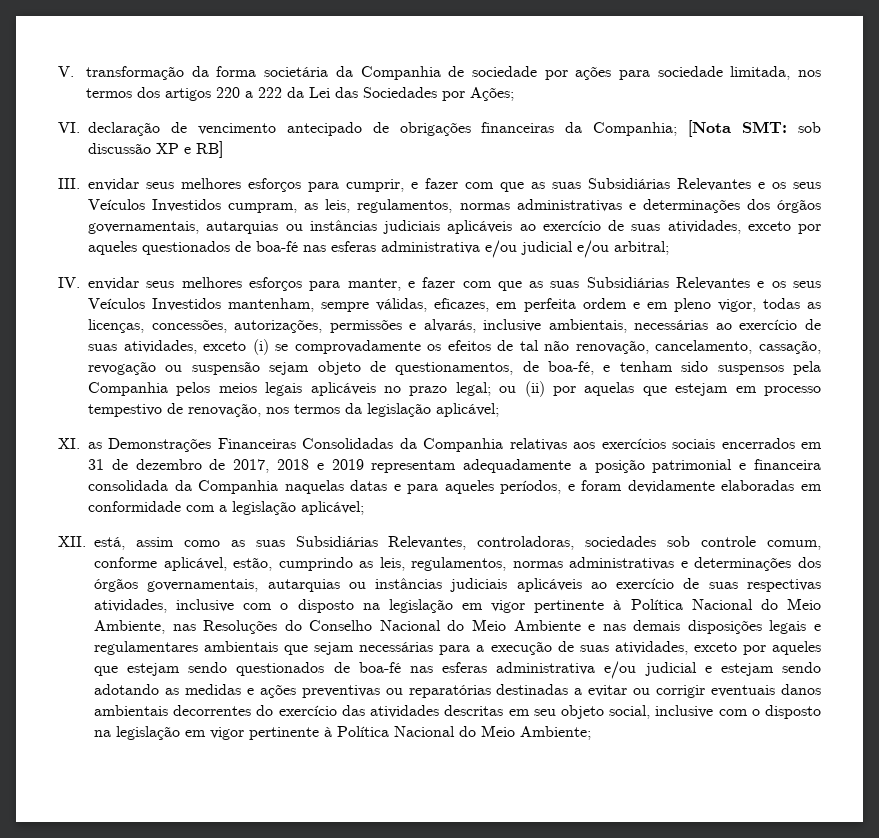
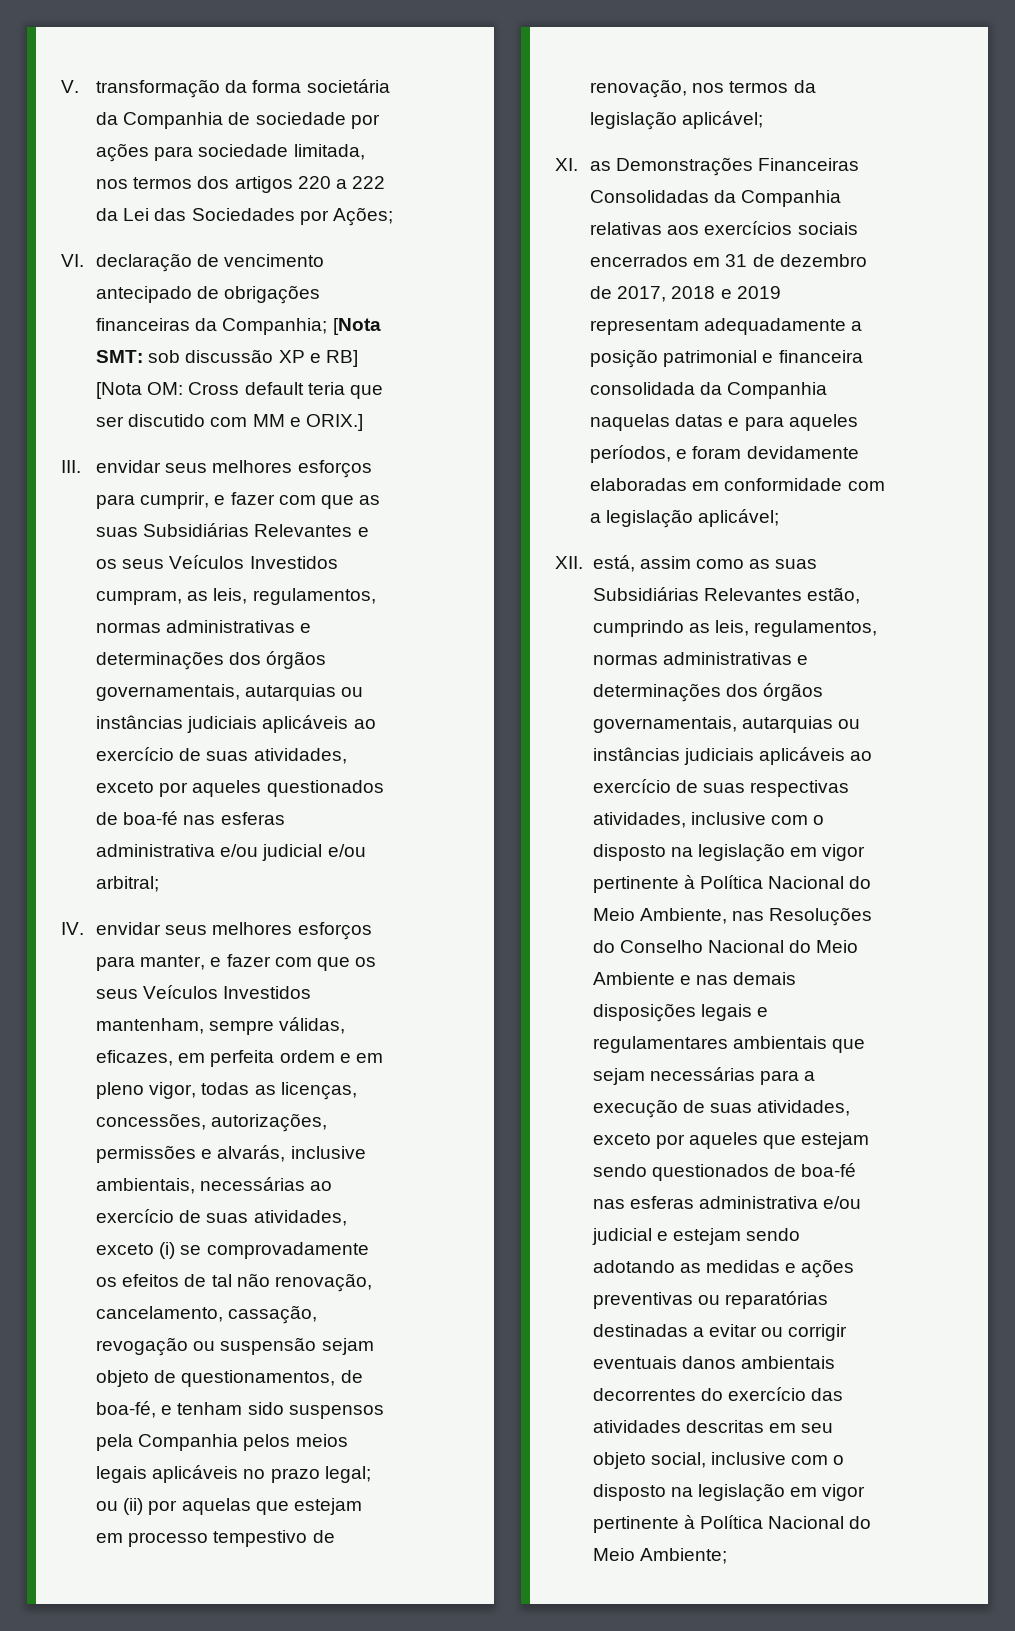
(223, 149) none -> [96,382,383,399] [96,414,363,431] [Nota OM: Cross default teria que ser discutido com MM e ORIX.]
[529,277,765,290] as suas Subsidiárias Relevantes e -> (350, 964) none
[388,536,821,550] [94,557,227,571] Relevantes, controladoras, sociedades sob controle comum, conforme aplicável, -> [703,588,802,601] Relevantes

